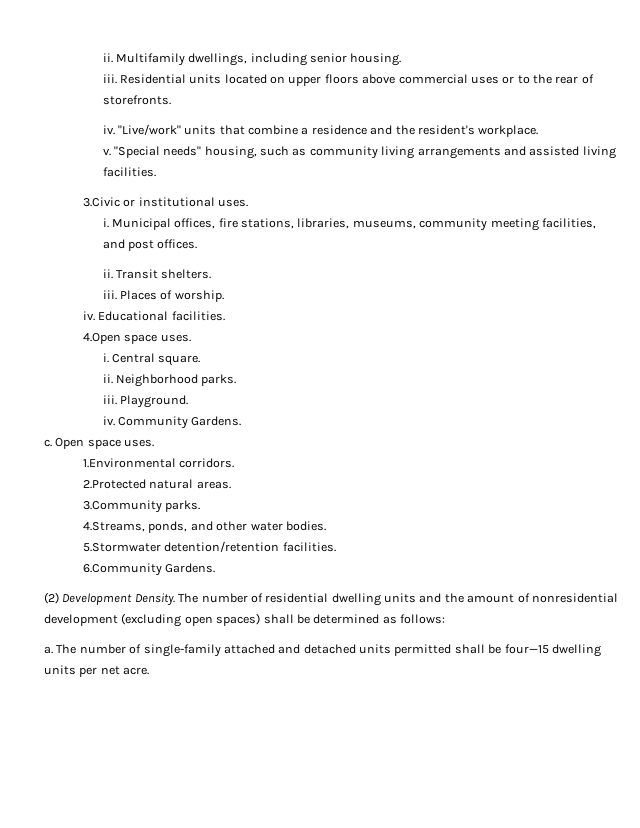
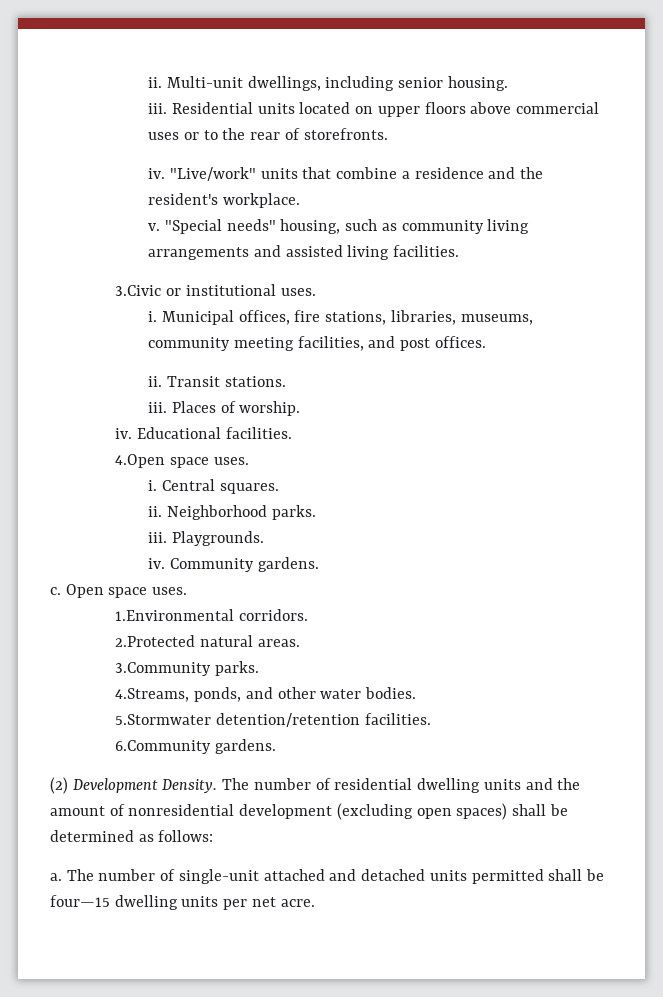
[102,53,185,66] ii. Multifamily -> [148,76,243,88] ii. Multi-unit
[161,269,212,279] shelters. -> [224,376,286,387] stations.
[158,355,201,366] square. -> [219,483,279,494] squares.
[119,395,188,408] Playground. -> [171,531,264,546] Playgrounds.
[191,416,242,426] Gardens. -> [257,557,319,572] gardens.
[165,563,216,573] Gardens. -> [215,739,277,754] gardens.
[143,644,221,657] single-family -> [178,869,259,884] single-unit

